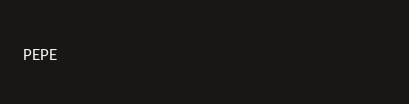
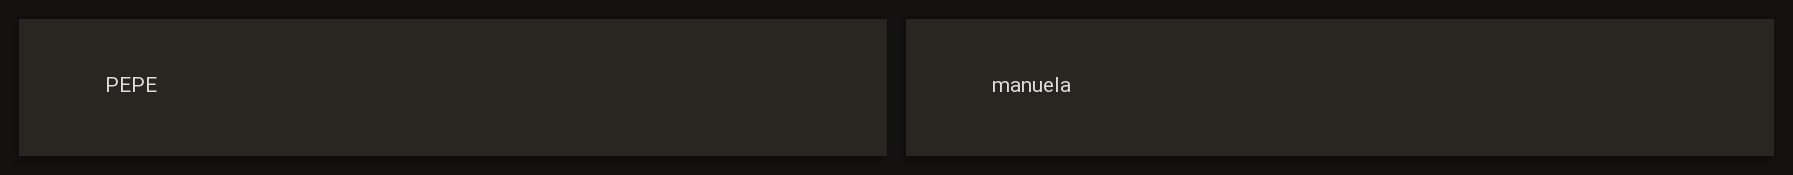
(57, 54) none -> [992,77,1071,92] // manuela

